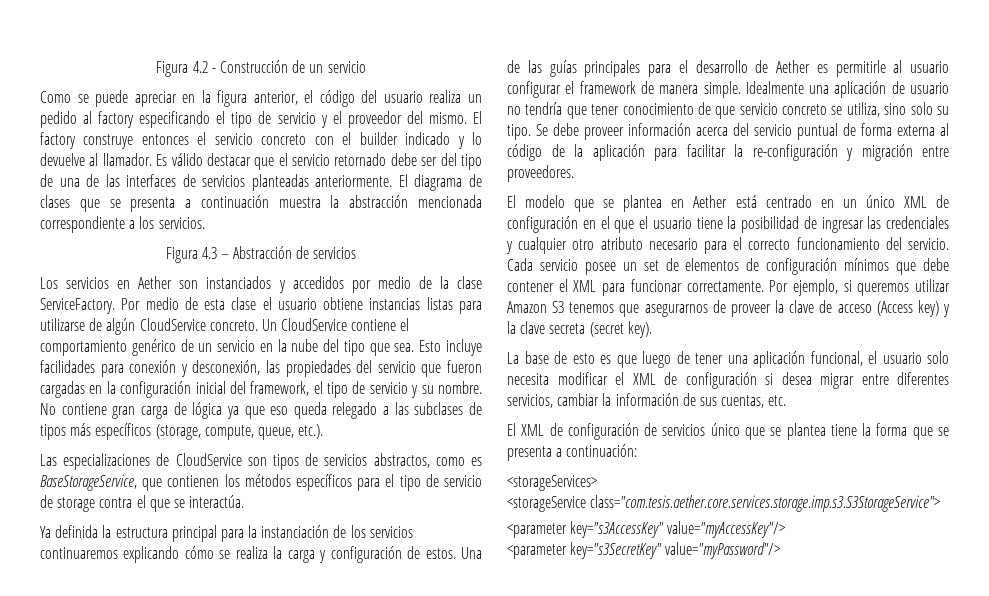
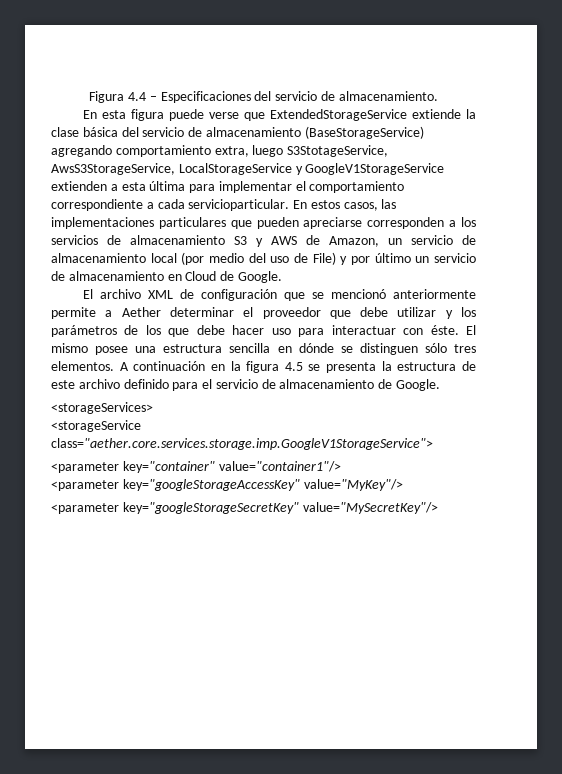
[156,60,366,77] [40,90,483,107] [40,111,483,128] [40,132,482,149] [40,153,482,170] [40,174,482,191] [40,195,482,212] [40,216,205,233] [165,246,357,263] [40,276,482,293] [40,297,482,314] [40,318,410,335] [40,339,483,356] [40,360,483,377] [40,381,482,398] [40,402,483,419] [40,423,324,440] [40,453,482,470] [40,474,482,491] [40,495,245,512] [40,525,413,542] [40,546,482,563] [507,60,949,77] [507,81,950,98] [507,102,949,119] [507,123,949,140] [507,144,949,161] [507,165,574,182] [507,195,949,212] [507,216,949,233] [506,237,949,254] [507,258,949,275] [507,279,950,296] [507,300,950,317] [507,321,652,338] [507,351,949,368] [507,372,949,389] [507,393,787,408] [507,423,949,440] [507,444,638,461] Figura 4.2 - Construcción de un servicio // Como se puede apreciar en la figura anterior, el código del usuario realiza un pedido al factory especificando el tipo de servicio y el proveedor del mismo. El factory construye entonces el servicio concreto con el builder indicado y lo devuelve al llamador. Es válido destacar que el servicio retornado debe ser del tipo de una de las interfaces de servicios planteadas anteriormente. El diagrama de clases que se presenta a continuación muestra la abstracción mencionada correspondiente a los servicios. // Figura 4.3 – Abstracción de servicios // Los servicios en Aether son instanciados y accedidos por medio de la clase ServiceFactory. Por medio de esta clase el usuario obtiene instancias listas para utilizarse de algún CloudService concreto. Un CloudService contiene el comportamiento genérico de un servicio en la nube del tipo que sea. Esto incluye facilidades para conexión y desconexión, las propiedades del servicio que fueron cargadas en la configuración inicial del framework, el tipo de servicio y su nombre. No contiene gran carga de lógica ya que eso queda relegado a las subclases de tipos más específicos (storage, compute, queue, etc.). // Las especializaciones de CloudService son tipos de servicios abstractos, como es BaseStorageService, que contienen los métodos específicos para el tipo de servicio de storage contra el que se interactúa. // Ya definida la estructura principal para la instanciación de los servicios continuaremos explicando cómo se realiza la carga y configuración de estos. Una de las guías principales para el desarrollo de Aether es permitirle al usuario configurar el framework de manera simple. Idealmente una aplicación de usuario no tendría que tener conocimiento de que servicio concreto se utiliza, sino solo su tipo. Se debe proveer información acerca del servicio puntual de forma externa al código de la aplicación para facilitar la re-configuración y migración entre proveedores. // El modelo que se plantea en Aether está centrado en un único XML de configuración en el que el usuario tiene la posibilidad de ingresar las credenciales y cualquier otro atributo necesario para el correcto funcionamiento del servicio. Cada servicio posee un set de elementos de configuración mínimos que debe contener el XML para funcionar correctamente. Por ejemplo, si queremos utilizar Amazon S3 tenemos que asegurarnos de proveer la clave de acceso (Access key) y la clave secreta (secret key). // La base de esto es que luego de tener una aplicación funcional, el usuario solo necesita modificar el XML de configuración si desea migrar entre diferentes servicios, cambiar la información de sus cuentas, etc. // El XML de configuración de servicios único que se plantea tiene la forma que se presenta a continuación: -> [89,91,438,103] [82,109,476,121] [51,126,424,139] [51,145,389,157] [51,163,445,175] [51,181,405,193] [51,199,397,211] [51,217,476,229] [51,235,476,247] [51,252,477,265] [51,271,282,283] [82,289,476,301] [51,307,477,319] [51,325,476,337] [51,343,477,355] [51,361,476,373] [51,379,441,391] Figura 4.4 – Especificaciones del servicio de almacenamiento. // En esta figura puede verse que ExtendedStorageService extiende la clase básica del servicio de almacenamiento (BaseStorageService) agregando comportamiento extra, luego S3StotageService, AwsS3StorageService, LocalStorageService y GoogleV1StorageService extienden a esta última para implementar el comportamiento correspondiente a cada servicioparticular. En estos casos, las implementaciones particulares que pueden apreciarse corresponden a los servicios de almacenamiento S3 y AWS de Amazon, un servicio de almacenamiento local (por medio del uso de File) y por último un servicio de almacenamiento en Cloud de Google. // El archivo XML de configuración que se mencionó anteriormente permite a Aether determinar el proveedor que debe utilizar y los parámetros de los que debe hacer uso para interactuar con éste. El mismo posee una estructura sencilla en dónde se distinguen sólo tres elementos. A continuación en la figura 4.5 se presenta la estructura de este archivo definido para el servicio de almacenamiento de Google.
[590,495,941,512] [507,521,786,538] [507,542,781,559] class="com.tesis.aether.core.services.storage.imp.s3.S3StorageService"> // <parameter key="s3AccessKey" value="myAccessKey"/> // <parameter key="s3SecretKey" value="myPassword"/> -> [51,438,433,450] [51,461,341,473] [51,479,403,491] [51,502,438,514] class="aether.core.services.storage.imp.GoogleV1StorageService"> // <parameter key="container" value="container1"/> // <parameter key="googleStorageAccessKey" value="MyKey"/> // <parameter key="googleStorageSecretKey" value="MySecretKey"/>

